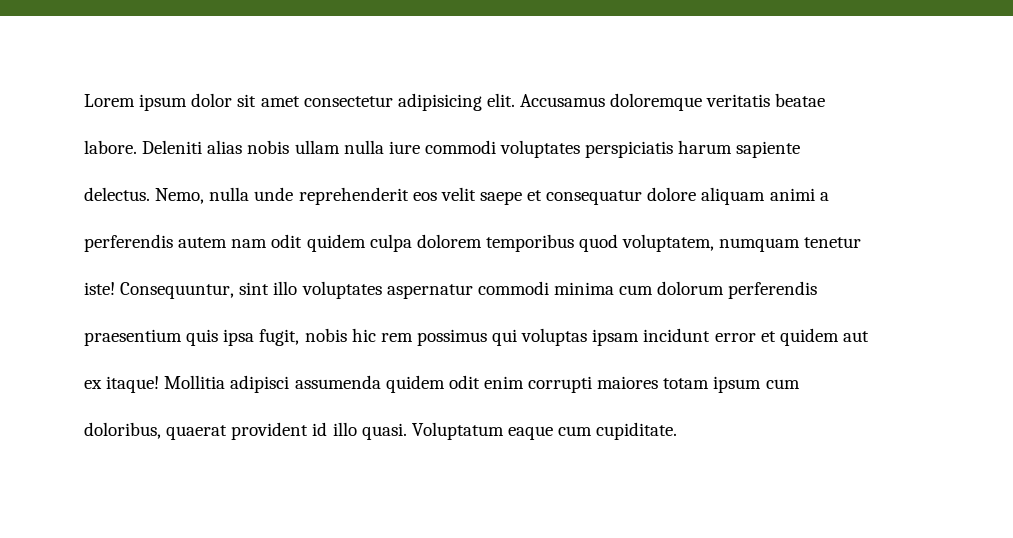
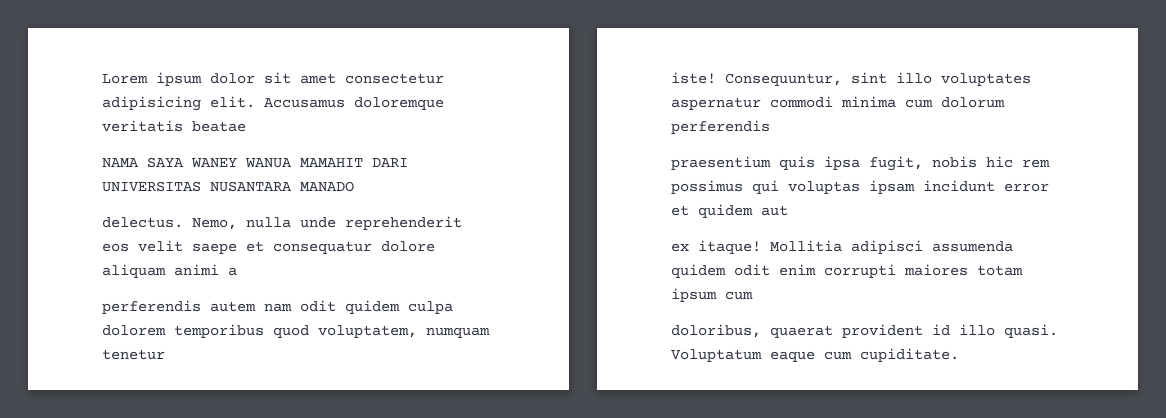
[84,140,801,158] labore. Deleniti alias nobis ullam nulla iure commodi voluptates perspiciatis harum sapiente -> [102,157,408,168] [102,181,354,192] NAMA SAYA WANEY WANUA MAMAHIT DARI UNIVERSITAS NUSANTARA MANADO

